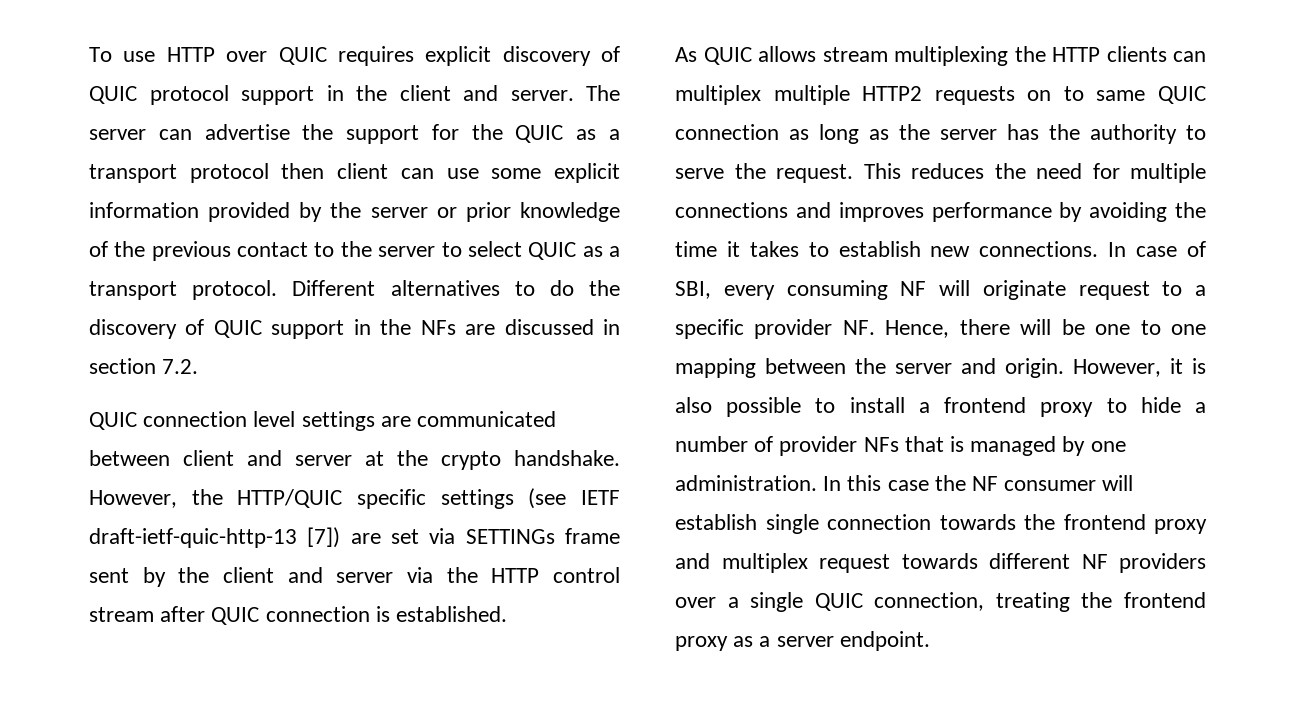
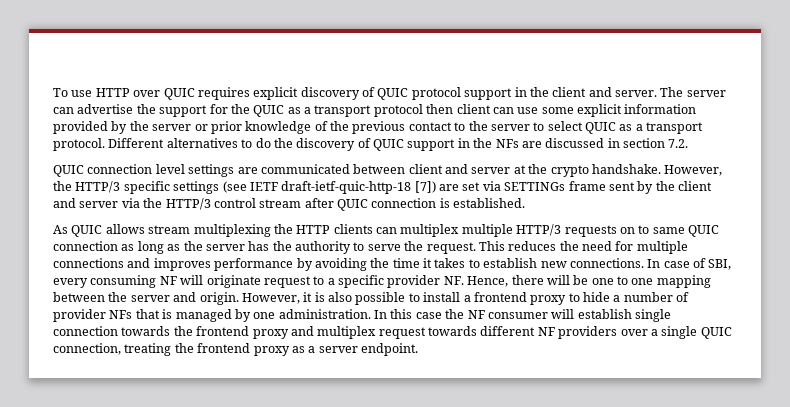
[237,489,343,508] HTTP/QUIC -> [75,181,121,193] HTTP/3
[89,528,297,548] draft-ietf-quic-http-13 -> [281,181,412,194] draft-ietf-quic-http-18
[491,568,540,583] HTTP -> [165,198,211,210] HTTP/3
[862,86,923,101] HTTP2 -> [516,224,562,236] HTTP/3

